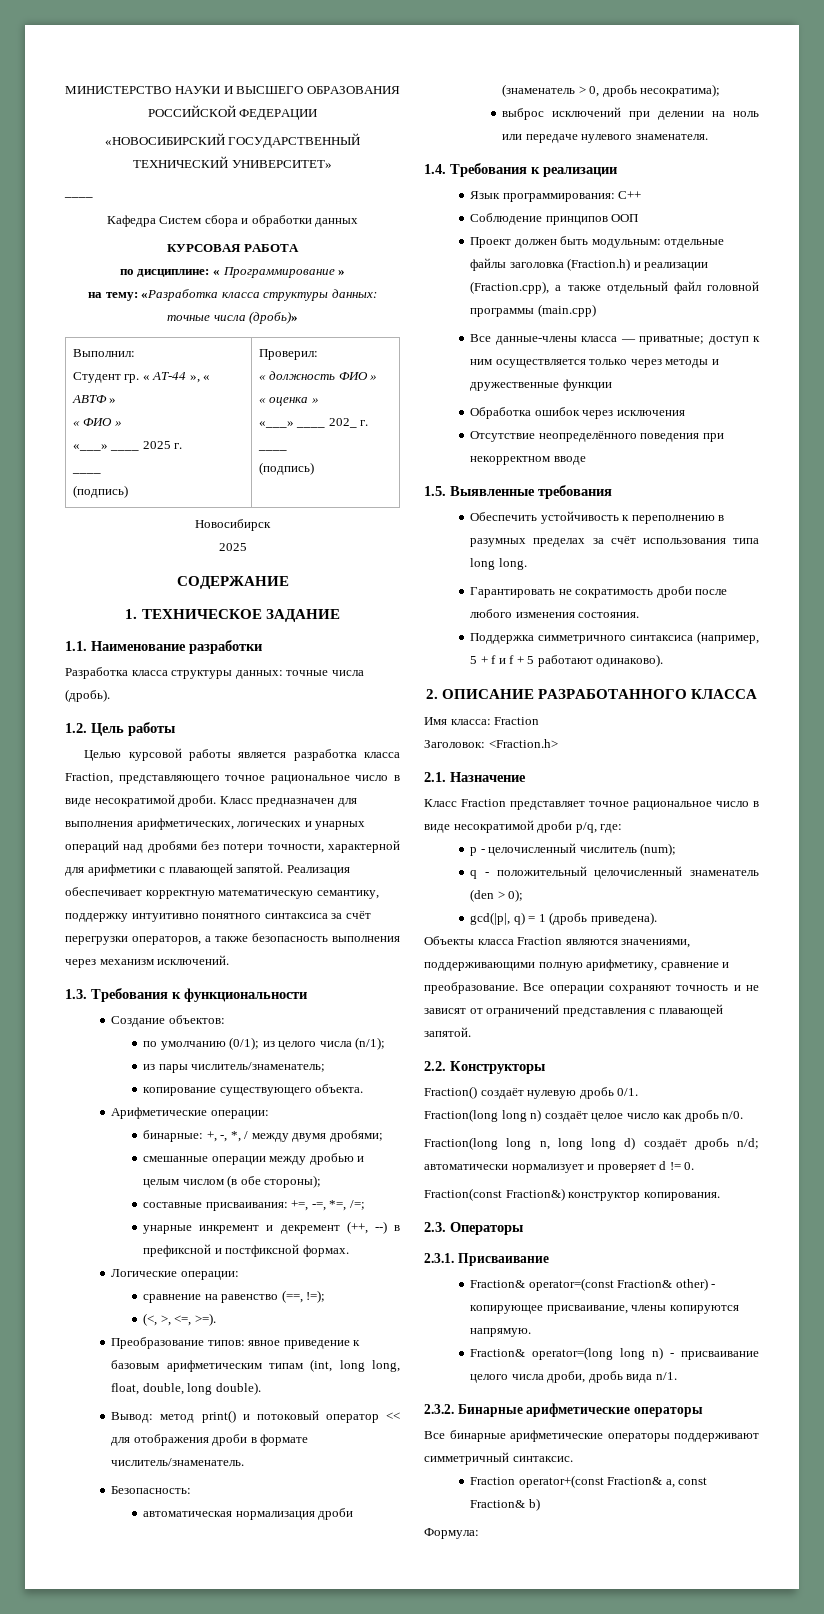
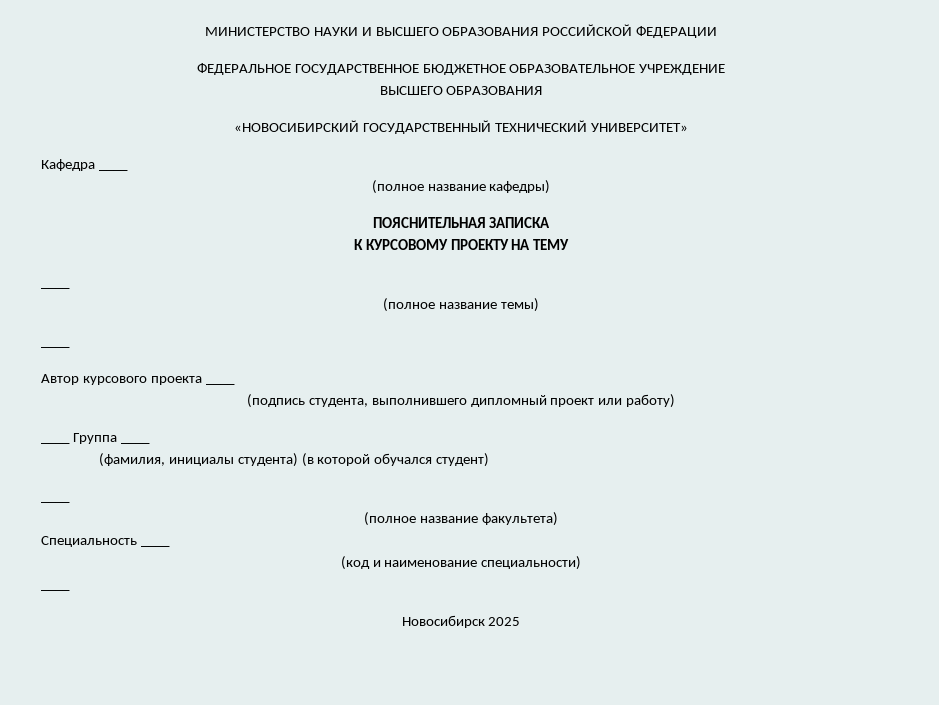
(318, 114) none -> [196,63,726,75] [379,86,543,95] // ФЕДЕРАЛЬНОЕ ГОСУДАРСТВЕННОЕ БЮДЖЕТНОЕ ОБРАЗОВАТЕЛЬНОЕ УЧРЕЖДЕНИЕ // ВЫСШЕГО ОБРАЗОВАНИЯ
[64,196,93,198] [106,215,359,227] [167,244,299,252] [119,267,346,278] [88,289,377,301] [166,311,299,324] [72,349,135,357] [72,372,211,383] [71,395,117,403] [72,418,122,426] [72,444,140,451] [142,441,183,449] [71,472,101,474] [72,485,128,498] [258,349,318,360] [258,371,378,380] [258,397,319,406] [258,418,369,428] [257,449,287,451] [258,462,314,475] ____ // Кафедра Систем сбора и обработки данных // КУРСОВАЯ РАБОТА // по дисциплине: « Программирование » // на тему: «Разработка класса структуры данных: точные числа (дробь)» // Выполнил: // Студент гр. « АТ-44 », « АВТФ » // « ФИО » // «___» ____ 2025 г. // ____ // (подпись) | Проверил: // « должность ФИО » // « оценка » // «___» ____ 202_ г. ____ // (подпись) -> [41,159,128,171] [371,180,551,194] [372,217,551,228] [353,239,570,250] [41,287,70,289] [383,298,539,312] [41,346,70,348] [41,374,235,385] [246,394,676,408] [41,433,150,444] [98,453,490,467] [41,501,70,503] [364,512,558,526] [41,536,170,547] [340,556,582,570] [41,589,70,591] Кафедра ____ // (полное название кафедры) // ПОЯСНИТЕЛЬНАЯ ЗАПИСКА // К КУРСОВОМУ ПРОЕКТУ НА ТЕМУ // ____ // (полное название темы) // ____ // Автор курсового проекта ____ // (подпись студента, выполнившего дипломный проект или работу) // ____ Группа ____ // (фамилия, инициалы студента) (в которой обучался студент) // ____ // (полное название факультета) // Специальность ____ // (код и наименование специальности) // ____
[218,543,247,551] [176,576,289,589] [125,609,340,622] [65,640,262,654] [65,667,364,679] [65,689,110,702] [65,722,175,736] [84,748,400,761] [65,773,400,784] [65,794,357,807] [65,818,366,830] [65,840,401,853] [65,863,350,876] [65,887,379,899] [65,911,371,922] [65,933,400,945] [65,955,230,968] [65,988,307,1002] [111,1015,225,1027] [143,1037,386,1050] [143,1062,326,1073] [143,1084,364,1096] [111,1107,269,1119] [143,1130,383,1142] [143,1153,365,1165] [143,1175,322,1188] [143,1200,365,1211] [143,1221,401,1234] [143,1244,349,1257] [111,1269,239,1280] [143,1290,326,1303] [143,1313,216,1326] [111,1337,361,1349] [111,1359,400,1372] [111,1382,261,1395] [111,1410,400,1423] [111,1434,309,1446] [111,1458,245,1466] [111,1486,192,1494] [143,1508,354,1520] [502,84,721,97] [502,107,759,120] [502,134,708,143] [424,163,617,177] [470,191,642,202] [470,213,639,225] [470,236,725,248] [470,258,709,271] [470,281,759,294] [470,304,596,317] [470,334,760,345] [470,359,719,368] [470,379,612,391] [470,407,685,419] [470,431,724,442] [470,456,586,465] [424,485,612,499] [470,511,725,524] [470,536,759,547] [470,558,527,570] [470,586,728,598] [470,609,640,618] [470,631,759,644] [470,654,664,667] [425,689,758,699] [424,717,540,725] [424,739,558,748] [424,772,526,782] [424,799,759,810] [424,820,623,833] [470,843,677,856] [470,866,759,879] [470,889,524,902] [470,912,657,925] [424,936,691,948] [424,959,730,971] [424,982,759,994] [424,1004,723,1017] [424,1027,471,1037] [424,1061,545,1074] [424,1086,639,1099] [424,1109,744,1122] [424,1137,759,1150] [424,1161,695,1173] [424,1188,720,1201] [424,1222,523,1235] [424,1253,549,1266] [470,1278,716,1291] [470,1305,739,1314] [470,1328,532,1337] [470,1347,759,1360] [470,1371,677,1383] [424,1403,703,1417] [424,1430,759,1442] [424,1452,573,1465] [470,1475,708,1488] [470,1498,540,1511] [424,1528,479,1539] // 2025 // СОДЕРЖАНИЕ // 1. ТЕХНИЧЕСКОЕ ЗАДАНИЕ // 1.1. Наименование разработки // Разработка класса структуры данных: точные числа (дробь). // 1.2. Цель работы // Целью курсовой работы является разработка класса Fraction, представляющего точное рациональное число в виде несократимой дроби. Класс предназначен для выполнения арифметических, логических и унарных операций над дробями без потери точности, характерной для арифметики с плавающей запятой. Реализация обеспечивает корректную математическую семантику, поддержку интуитивно понятного синтаксиса за счёт перегрузки операторов, а также безопасность выполнения через механизм исключений. // 1.3. Требования к функциональности // Создание объектов: // по умолчанию (0/1); из целого числа (n/1); // из пары числитель/знаменатель; // копирование существующего объекта. // Арифметические операции: // бинарные: +, -, *, / между двумя дробями; // смешанные операции между дробью и целым числом (в обе стороны); // составные присваивания: +=, -=, *=, /=; // унарные инкремент и декремент (++, --) в префиксной и постфиксной формах. // Логические операции: // сравнение на равенство (==, !=); // (<, >, <=, >=). // Преобразование типов: явное приведение к базовым арифметическим типам (int, long long, float, double, long double). // Вывод: метод print() и потоковый оператор << для отображения дроби в формате числитель/знаменатель. // Безопасность: // автоматическая нормализация дроби (знаменатель > 0, дробь несократима); // выброс исключений при делении на ноль или передаче нулевого знаменателя. // 1.4. Требования к реализации // Язык программирования: C++ // Соблюдение принципов ООП // Проект должен быть модульным: отдельные файлы заголовка (Fraction.h) и реализации (Fraction.cpp), а также отдельный файл головной программы (main.cpp) // Все данные-члены класса — приватные; доступ к ним осуществляется только через методы и дружественные функции // Обработка ошибок через исключения // Отсутствие неопределённого поведения при некорректном вводе // 1.5. Выявленные требования // Обеспечить устойчивость к переполнению в разумных пределах за счёт использования типа long long. // Гарантировать не сократимость дроби после любого изменения состояния. // Поддержка симметричного синтаксиса (например, 5 + f и f + 5 работают одинаково). // 2. ОПИСАНИЕ РАЗРАБОТАННОГО КЛАССА // Имя класса: Fraction // Заголовок: <Fraction.h> // 2.1. Назначение // Класс Fraction представляет точное рациональное число в виде несократимой дроби p/q, где: // p - целочисленный числитель (num); // q - положительный целочисленный знаменатель (den > 0); // gcd(|p|, q) = 1 (дробь приведена). // Объекты класса Fraction являются значениями, поддерживающими полную арифметику, сравнение и преобразование. Все операции сохраняют точность и не зависят от ограничений представления с плавающей запятой. // 2.2. Конструкторы // Fraction() создаёт нулевую дробь 0/1. // Fraction(long long n) создаёт целое число как дробь n/0. // Fraction(long long n, long long d) создаёт дробь n/d; автоматически нормализует и проверяет d != 0. // Fraction(const Fraction&) конструктор копирования. // 2.3. Операторы // 2.3.1. Присваивание // Fraction& operator=(const Fraction& other) - копирующее присваивание, члены копируются напрямую. // Fraction& operator=(long long n) - присваивание целого числа дроби, дробь вида n/1. // 2.3.2. Бинарные арифметические операторы // Все бинарные арифметические операторы поддерживают симметричный синтаксис. // Fraction operator+(const Fraction& a, const Fraction& b) // Формула: -> [488,617,521,626] 2025

